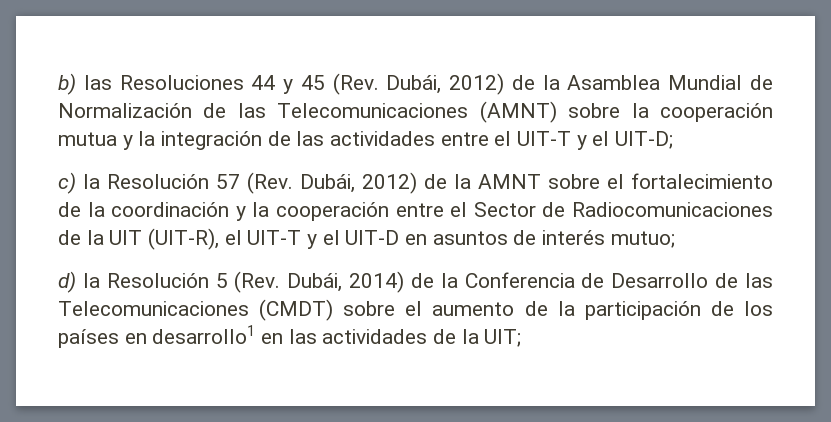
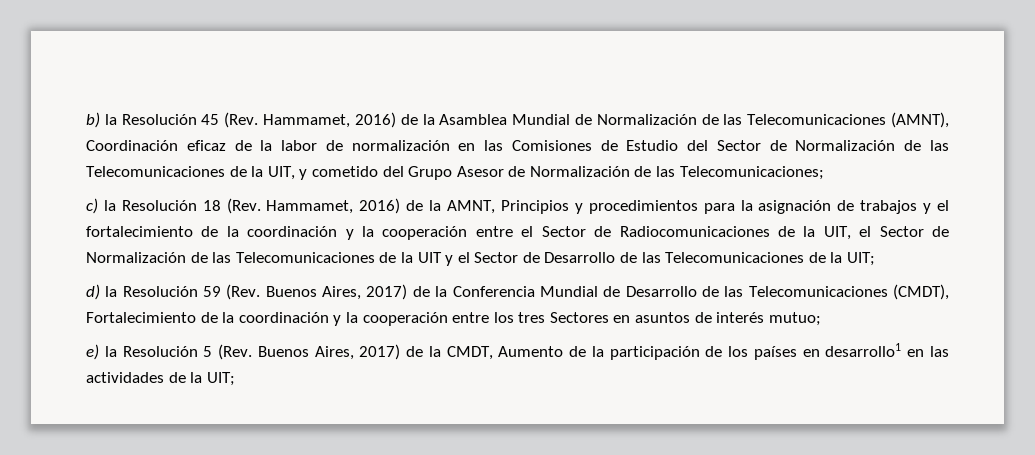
[83,73,505,95] las Resoluciones 44 y 45 (Rev. Dubái, 2012) -> [104,112,396,128] la Resolución 45 (Rev. Hammamet, 2016)
[479,101,773,123] [58,131,674,150] [58,172,600,194] (AMNT) sobre la cooperación mutua y la integración de las actividades entre el UIT-T y el UIT-D; // c) la Resolución 57 (Rev. Dubái, 2012) de la AMNT sobre -> [891,112,949,128] [86,140,949,151] [86,166,824,180] [86,198,932,214] (AMNT), Coordinación eficaz de la labor de normalización en las Comisiones de Estudio del Sector de Normalización de las Telecomunicaciones de la UIT, y cometido del Grupo Asesor de Normalización de las Telecomunicaciones; // c) la Resolución 18 (Rev. Hammamet, 2016) de la AMNT, Principios y procedimientos para la asignación de trabajos y
[109,228,400,250] UIT (UIT-R), el UIT-T y el UIT-D -> [823,226,949,240] [86,252,876,266] [86,284,950,300] [86,312,609,326] UIT, el Sector de Normalización de las Telecomunicaciones de la UIT y el Sector de Desarrollo de las Telecomunicaciones de la UIT; // d) la Resolución 59 (Rev. Buenos Aires, 2017) de la Conferencia Mundial de Desarrollo de las Telecomunicaciones (CMDT), Fortalecimiento de la coordinación y la cooperación entre los tres Sectores
[58,271,76,293] d) -> [86,344,99,360] e)
[287,271,773,293] [58,299,515,321] Dubái, 2014) de la Conferencia de Desarrollo de las Telecomunicaciones (CMDT) sobre el aumento -> [257,344,564,360] Buenos Aires, 2017) de la CMDT, Aumento

